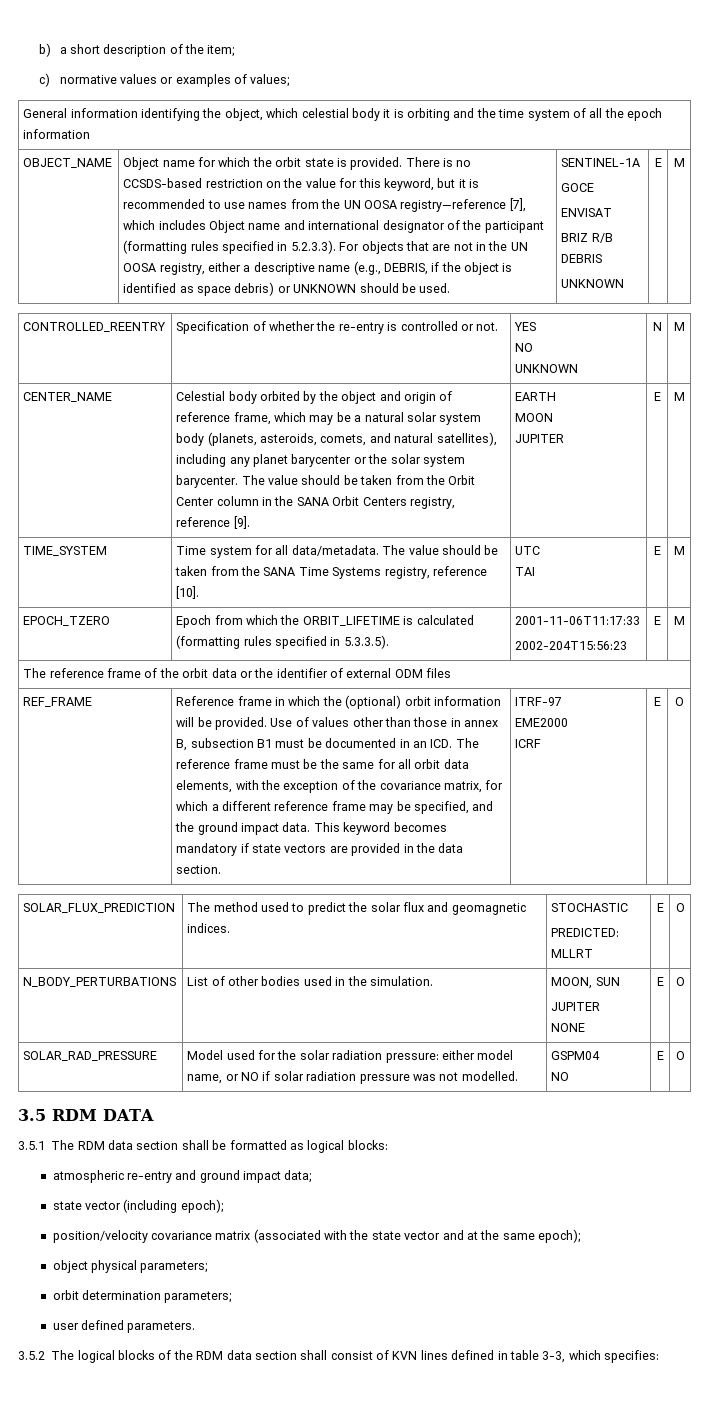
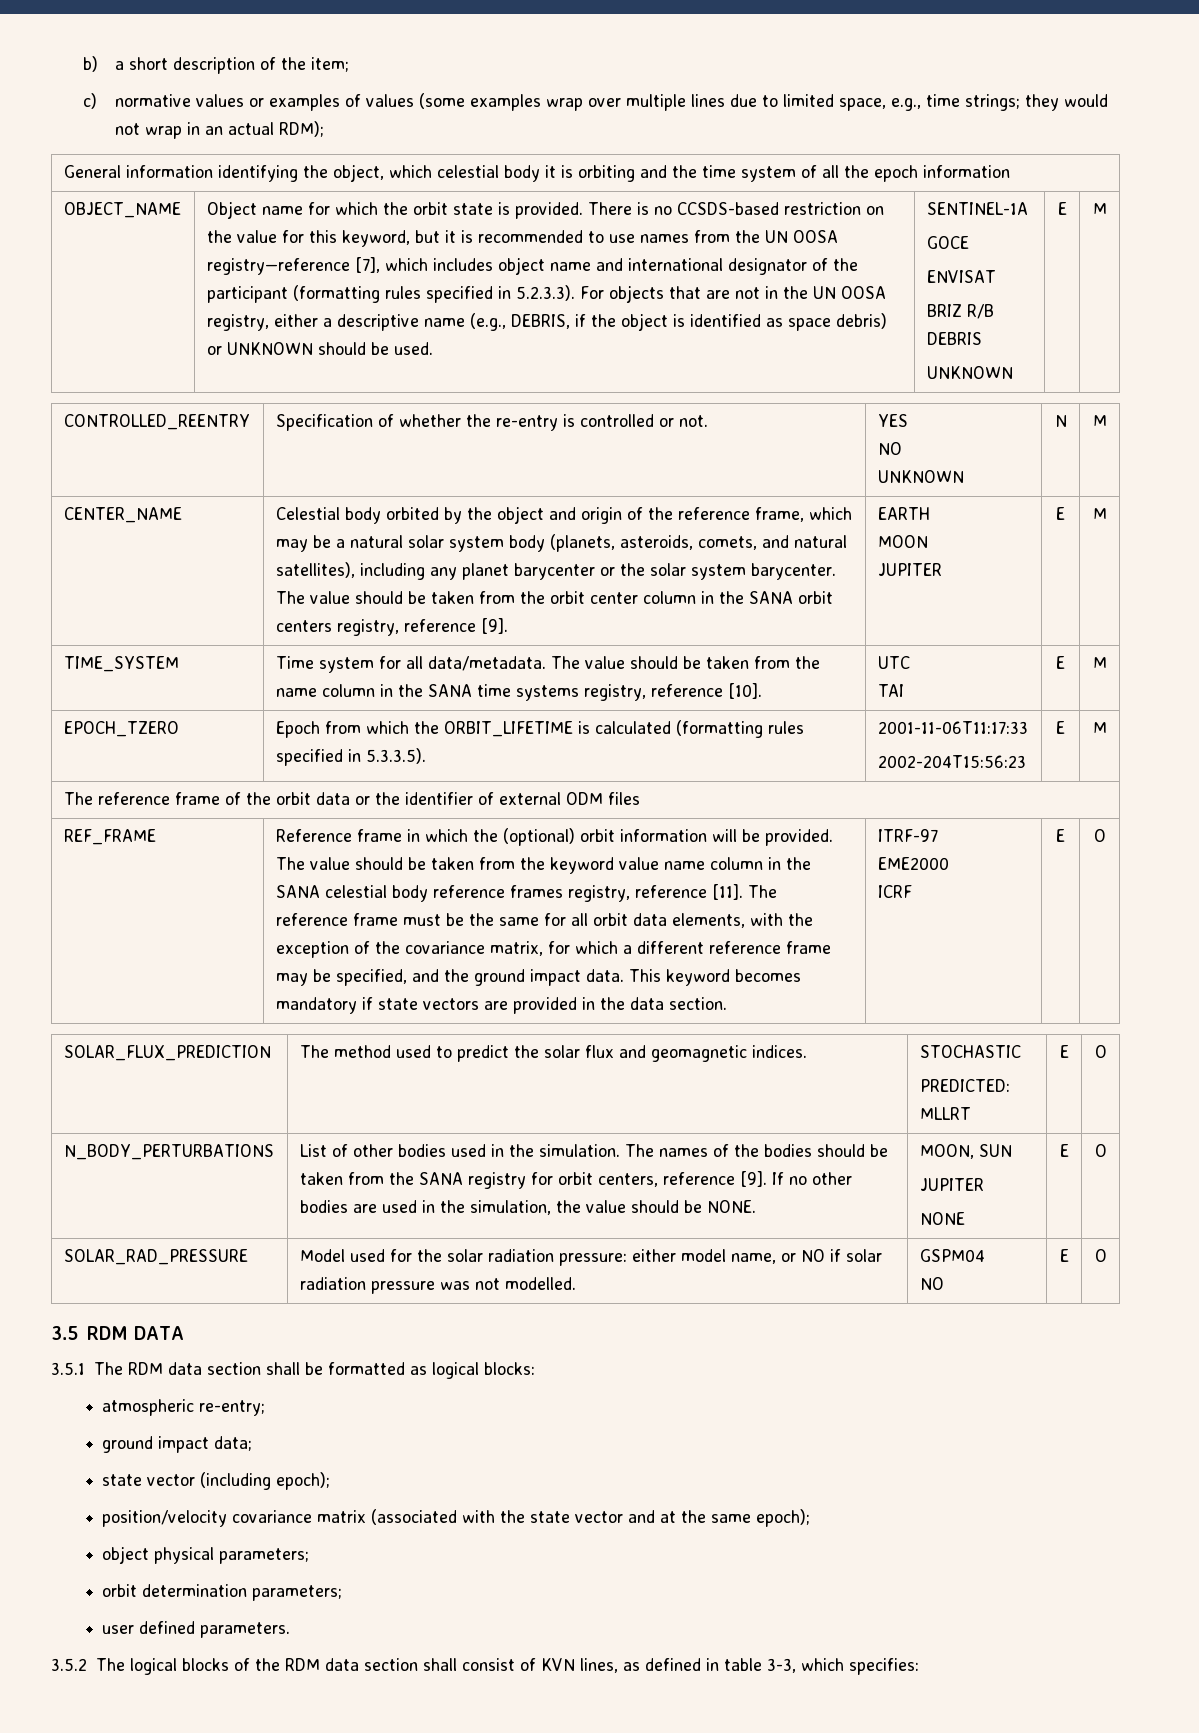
[250,74,290,87] values; -> [366,93,1109,111] [115,121,325,139] values (some examples wrap over multiple lines due to limited space, e.g., time strings; they would not wrap in an actual RDM);
[209,220,246,233] Object -> [497,257,545,275] object
(453, 396) none -> [647,507,673,520] the
[448,475,476,485] [176,496,407,506] Orbit Center column in the SANA Orbit Centers -> [549,591,833,604] [275,620,332,632] orbit center column in the SANA orbit centers
[263,567,382,579] SANA Time Systems -> [275,684,579,701] name column in the SANA time systems
[270,717,499,727] [176,738,453,751] Use of values other than those in annex B, subsection B1 must be documented in an ICD. -> [275,857,811,874] [275,884,743,902] The value should be taken from the keyword value name column in the SANA celestial body reference frames registry, reference [11].
(433, 981) none -> [624,1144,888,1157] [299,1171,852,1189] [299,1200,756,1215] The names of the bodies should be taken from the SANA registry for orbit centers, reference [9]. If no other bodies are used in the simulation, the value should be NONE.
[126,1170,197,1183] re-entry and -> [199,1400,266,1416] re-entry; //
[420,1350,448,1360] lines -> [579,1658,640,1673] lines, as

